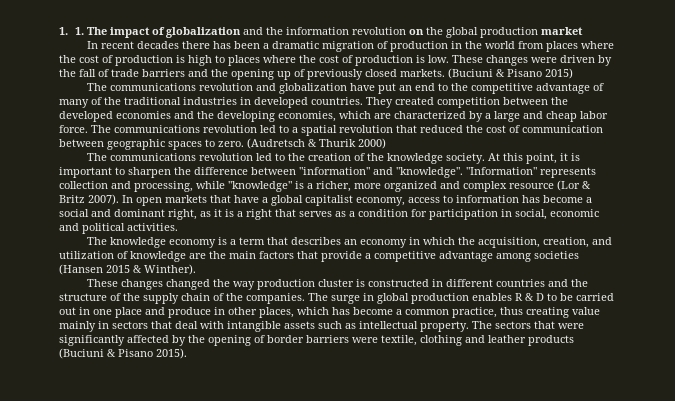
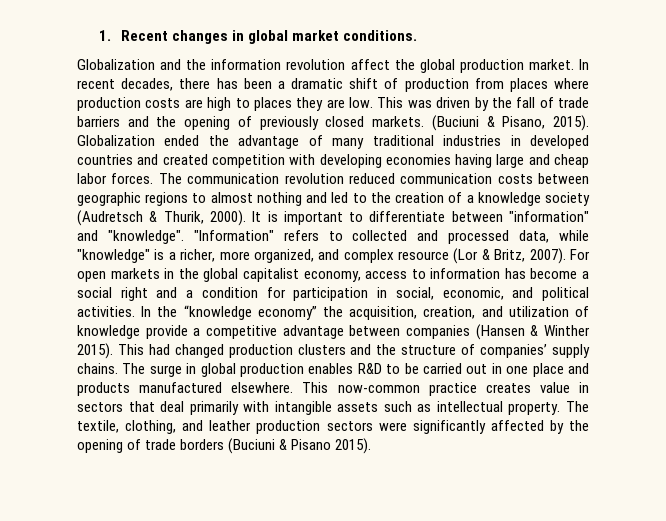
[59,27,241,38] 1. 1. The impact of globalization -> [98,30,417,44] [77,59,155,70] 1. Recent changes in global market conditions. // Globalization
[408,29,424,35] on -> [350,59,390,70] affect
[540,27,583,35] market // -> [528,59,574,70] market.
[137,41,180,49] decades -> [121,78,174,91] decades,
[322,41,615,52] [59,55,557,66] migration of production in the world from places where the cost of production is high to places where the cost of production is low. These changes were -> [349,78,590,92] [77,97,432,111] shift of production from places where production costs are high to places they are low. This was
[277,71,291,80] up -> (231, 123) none
[507,68,573,79] [87,83,534,94] Pisano 2015) // The communications revolution and globalization have put an end to the competitive -> [502,115,590,131] [77,135,229,146] Pisano, 2015). Globalization ended the
[91,97,121,105] of the -> (365, 143) none
[311,97,568,108] [59,111,608,122] [59,125,603,136] [59,138,386,150] [87,153,254,161] countries. They created competition between the developed economies and the developing economies, which are characterized by a large and cheap labor force. The communications revolution led to a spatial revolution that reduced the cost of communication between geographic spaces to zero. (Audretsch & Thurik 2000) // The communications revolution -> [77,154,589,168] [77,173,589,184] [77,192,328,206] countries and created competition with developing economies having large and cheap labor forces. The communication revolution reduced communication costs between geographic regions to almost nothing and
[367,153,581,164] [59,167,248,178] the knowledge society. At this point, it is important to sharpen the difference -> [466,192,590,206] [77,210,446,226] a knowledge society (Audretsch & Thurik, 2000). It is important to differentiate
[540,167,596,178] [59,181,193,192] represents collection and processing, -> [283,230,550,244] refers to collected and processed data,
[384,181,437,192] organized -> [253,249,314,263] organized,
[59,194,268,206] Britz 2007). In open markets that have a -> [494,248,590,264] [77,268,199,282] Britz, 2007). For open markets in the
[91,209,346,220] and dominant right, as it is a right that serves as -> [120,287,178,301] right and
[550,209,599,217] economic -> [442,287,504,300] economic,
[87,237,456,248] // The knowledge economy is a term that describes an economy in which -> [141,305,317,320] In the “knowledge economy”
[189,251,579,262] [59,264,196,275] [87,279,589,290] [59,293,305,304] are the main factors that provide a competitive advantage among societies (Hansen 2015 & Winther). // These changes changed the way production cluster is constructed in different countries and the structure of the supply chain of the companies. -> [145,324,590,340] [77,343,591,359] [77,363,118,374] provide a competitive advantage between companies (Hansen & Winther 2015). This had changed production clusters and the structure of companies’ supply chains.
[515,293,544,301] R & D -> [357,363,382,374] R&D
[168,307,600,318] [59,321,96,332] produce in other places, which has become a common practice, thus creating value mainly -> [77,382,570,396] products manufactured elsewhere. This now-common practice creates value
(198, 325) none -> [189,401,239,415] primarily
[495,321,555,329] sectors that -> [77,420,373,434] textile, clothing, and leather production sectors
[267,335,574,346] border barriers were textile, clothing and leather products -> [145,439,225,450] trade borders

